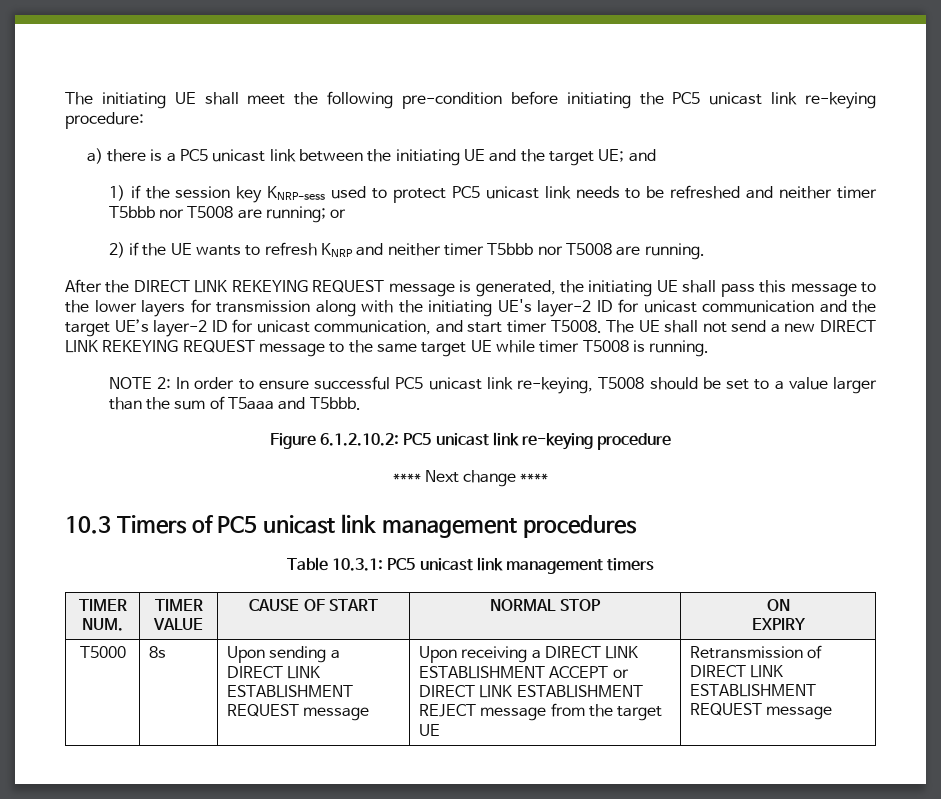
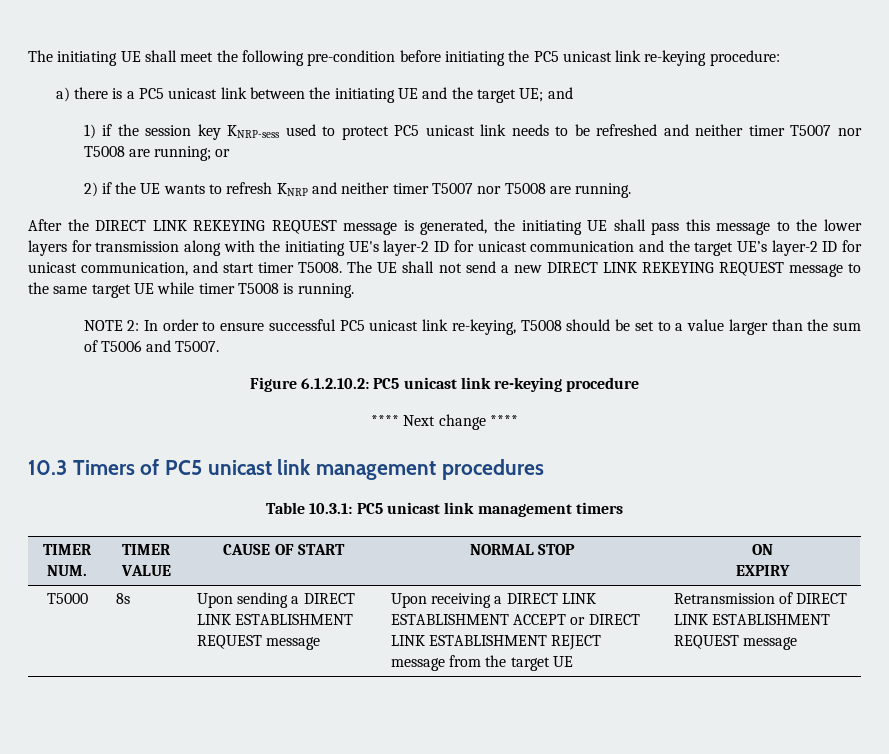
[108,206,155,218] T5bbb -> [790,125,832,136] T5007
[487,243,534,255] T5bbb -> [432,183,474,194] T5007
[227,397,361,410] T5aaa and T5bbb. -> [100,340,220,352] T5006 and T5007.

